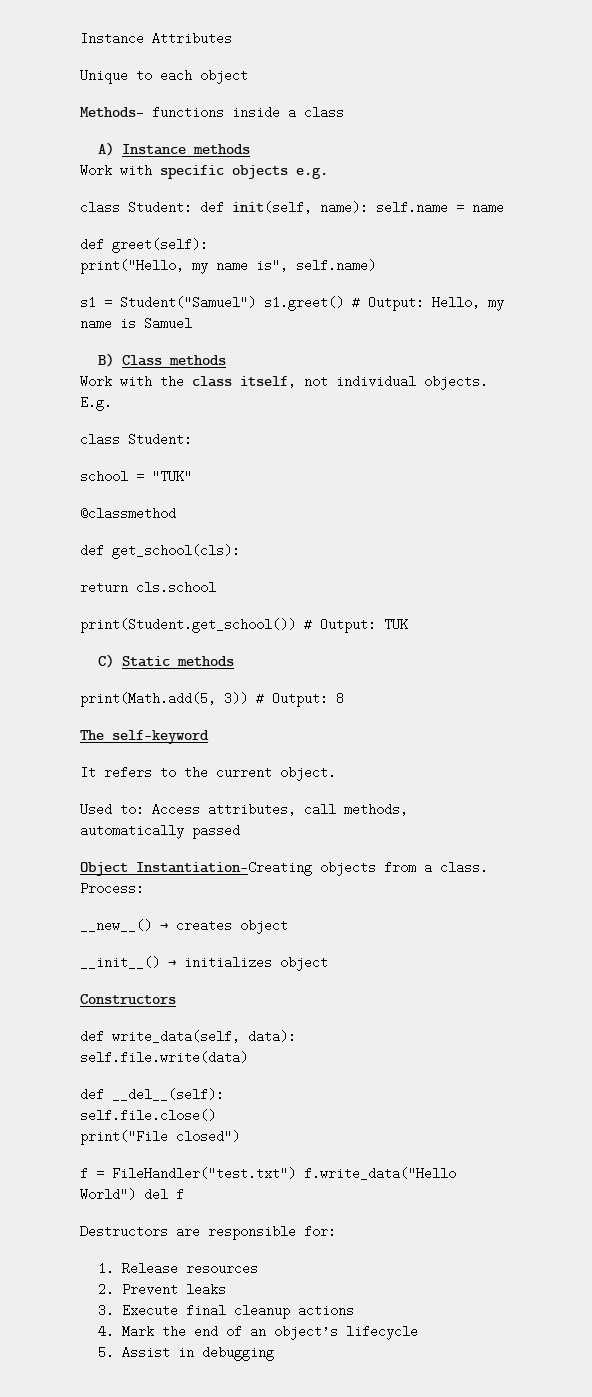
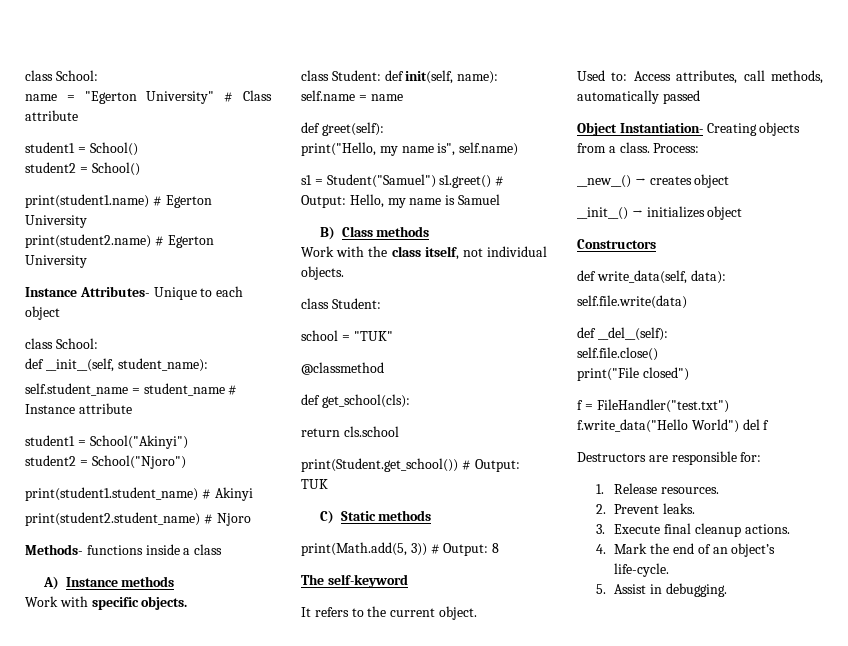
[80,32,232,45] [80,69,248,84] Instance Attributes // Unique to each object -> [25,70,98,81] [25,90,272,104] [25,110,78,121] [25,142,138,156] [25,162,140,176] [25,194,212,208] [25,215,87,228] [25,234,214,248] [25,255,87,268] [25,286,244,300] [25,306,60,320] [25,338,98,349] [25,358,208,372] [25,383,238,396] [25,403,132,414] [25,435,188,449] [25,455,186,469] [25,487,253,501] [25,512,251,526] class School: // name = "Egerton University" # Class attribute // student1 = School() // student2 = School() // print(student1.name) # Egerton University // print(student2.name) # Egerton University // Instance Attributes- Unique to each object // class School: // def __init__(self, student_name): // self.student_name = student_name # Instance attribute // student1 = School("Akinyi") // student2 = School("Njoro") // print(student1.student_name) # Akinyi // print(student2.student_name) # Njoro
[232,165,328,179] objects e.g. -> [141,596,188,610] objects.
[80,396,112,411] E.g. -> (344, 273) none
[136,861,312,876] Instantiation-Creating -> [619,123,757,136] Instantiation- Creating
[186,1262,259,1275] resources -> [661,487,720,494] resources.
[186,1283,227,1296] leaks -> [663,503,696,514] leaks.
[298,1304,355,1317] actions -> [744,524,790,534] actions.
[346,1325,419,1340] lifecycle -> [614,563,670,577] life-cycle.
[202,1346,275,1361] debugging -> [665,583,727,597] debugging.

